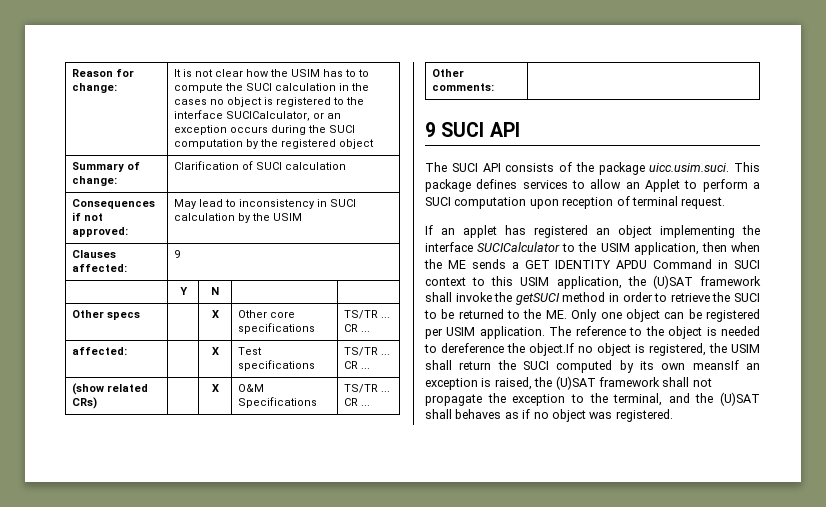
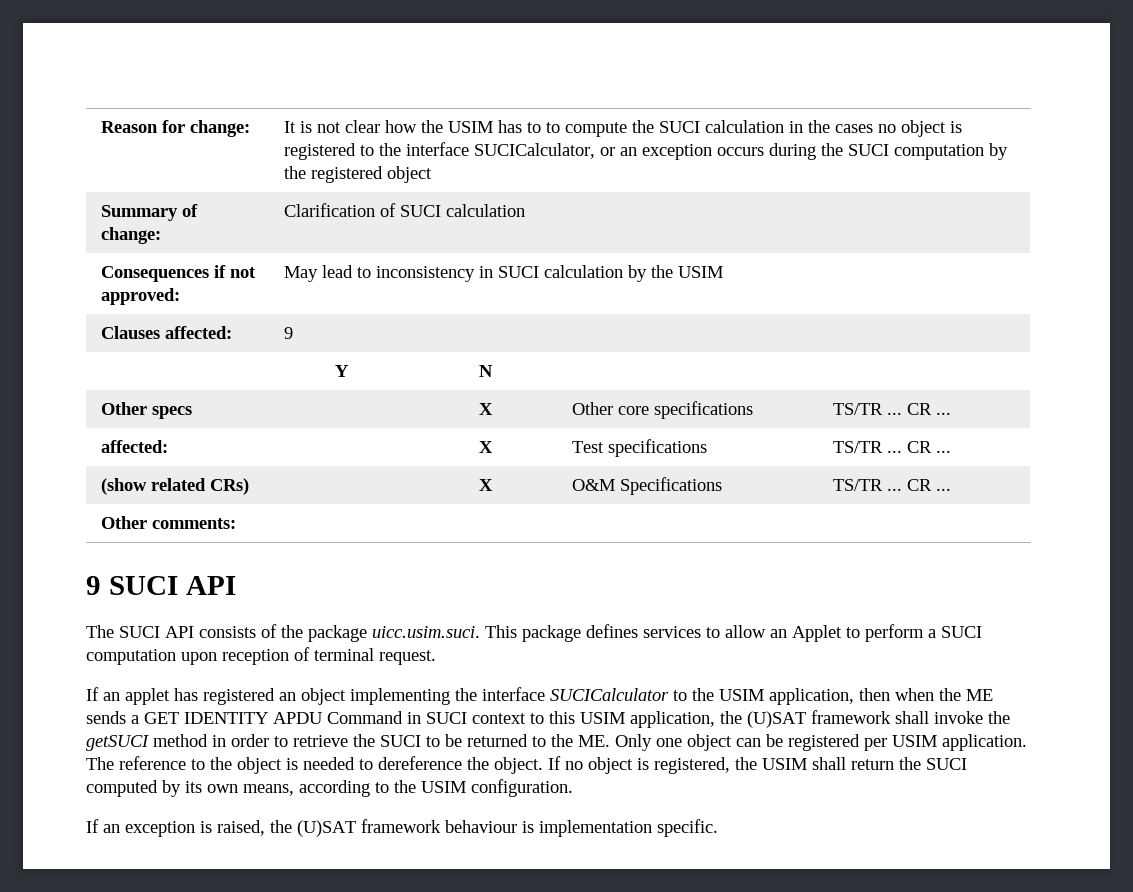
[529,343,574,356] object.If -> [494,756,561,774] object. If
[692,360,739,370] meansIf -> [243,779,573,797] [86,819,99,833] means, according to the USIM configuration. // If
[662,377,712,387] [425,392,760,406] [425,409,673,422] shall not propagate the exception to the terminal, and the (U)SAT shall behaves as if no object was registered. -> [445,819,718,837] behaviour is implementation specific.

